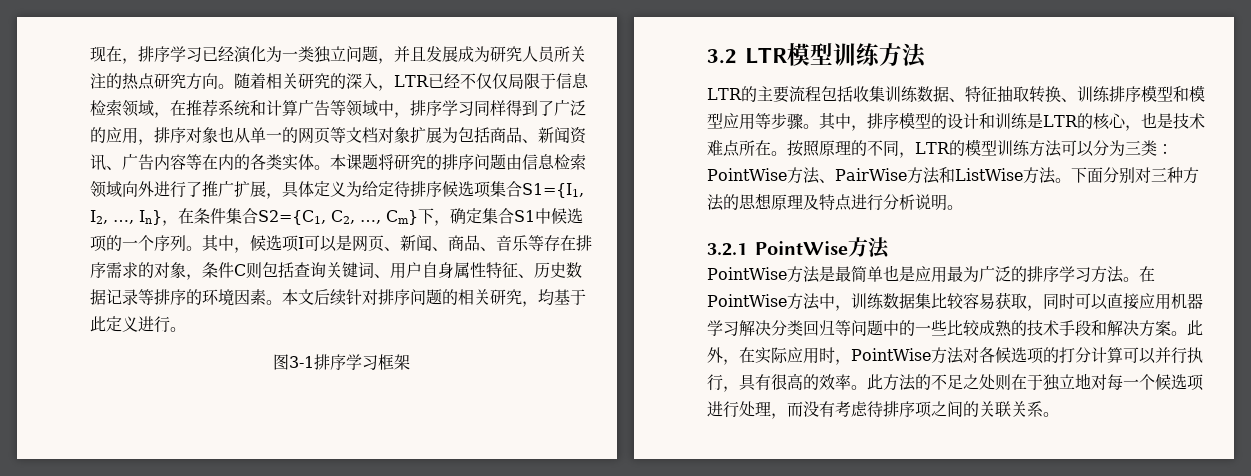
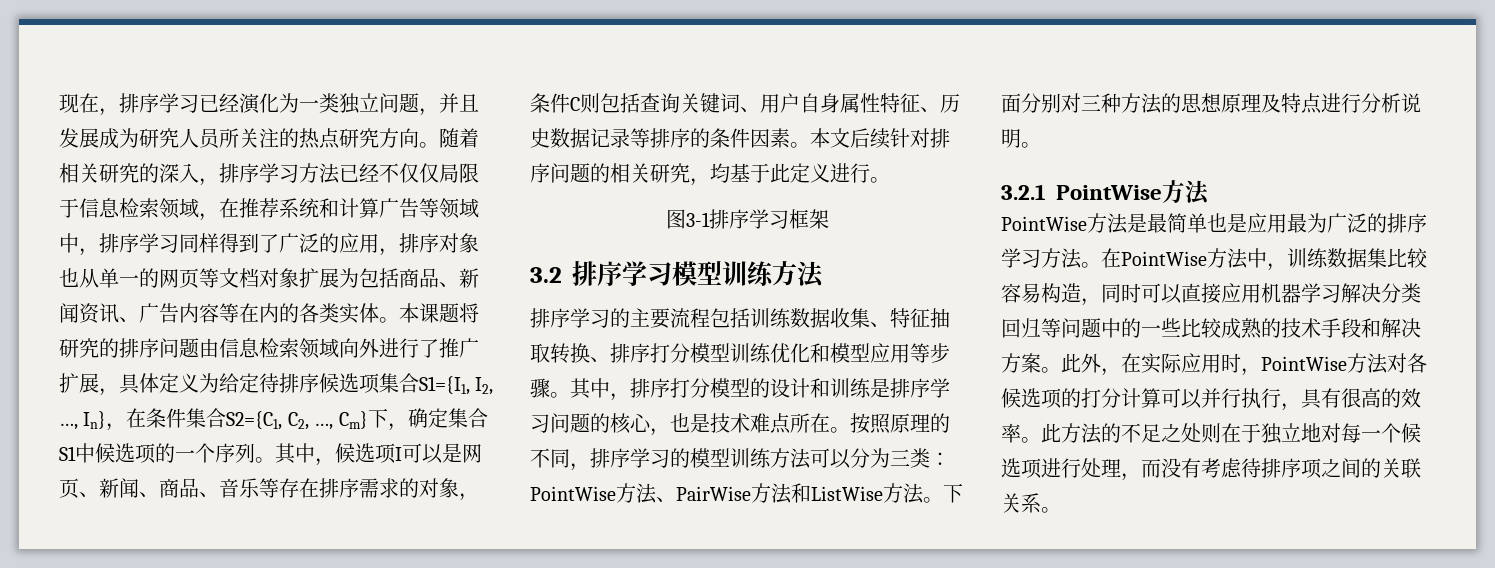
[394,75,429,87] LTR -> [219,163,340,184] 排序学习方法
[202,289,234,306] 环境 -> [710,128,750,148] 条件
[745,47,787,64] LTR -> [572,261,672,286] 排序学习
[707,88,742,100] LTR -> [530,308,610,328] 排序学习
[852,86,949,102] 收集训练数据 -> [750,308,870,328] 训练数据收集
[1076,85,1173,102] 训练排序模型 -> [610,343,810,363] 排序打分模型训练优化
(899, 121) none -> [670,378,710,398] 打分
[1043,115,1078,127] LTR -> [890,378,950,398] [530,413,590,433] 排序学习问题
[915,142,950,154] LTR -> [590,448,670,468] 排序学习
[995,292,1027,309] 获取 -> [1041,283,1081,303] 构造

